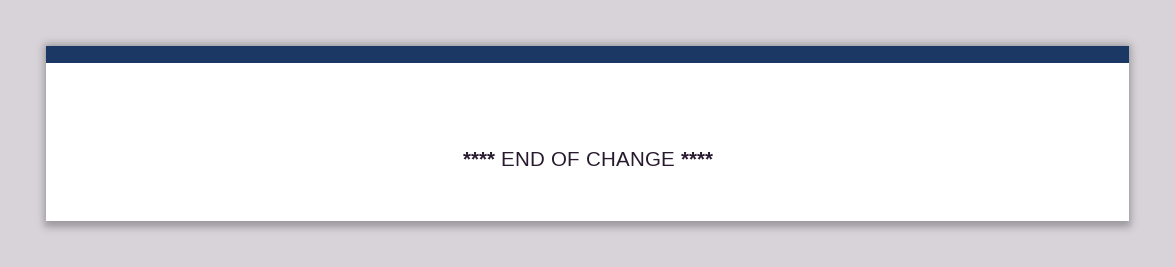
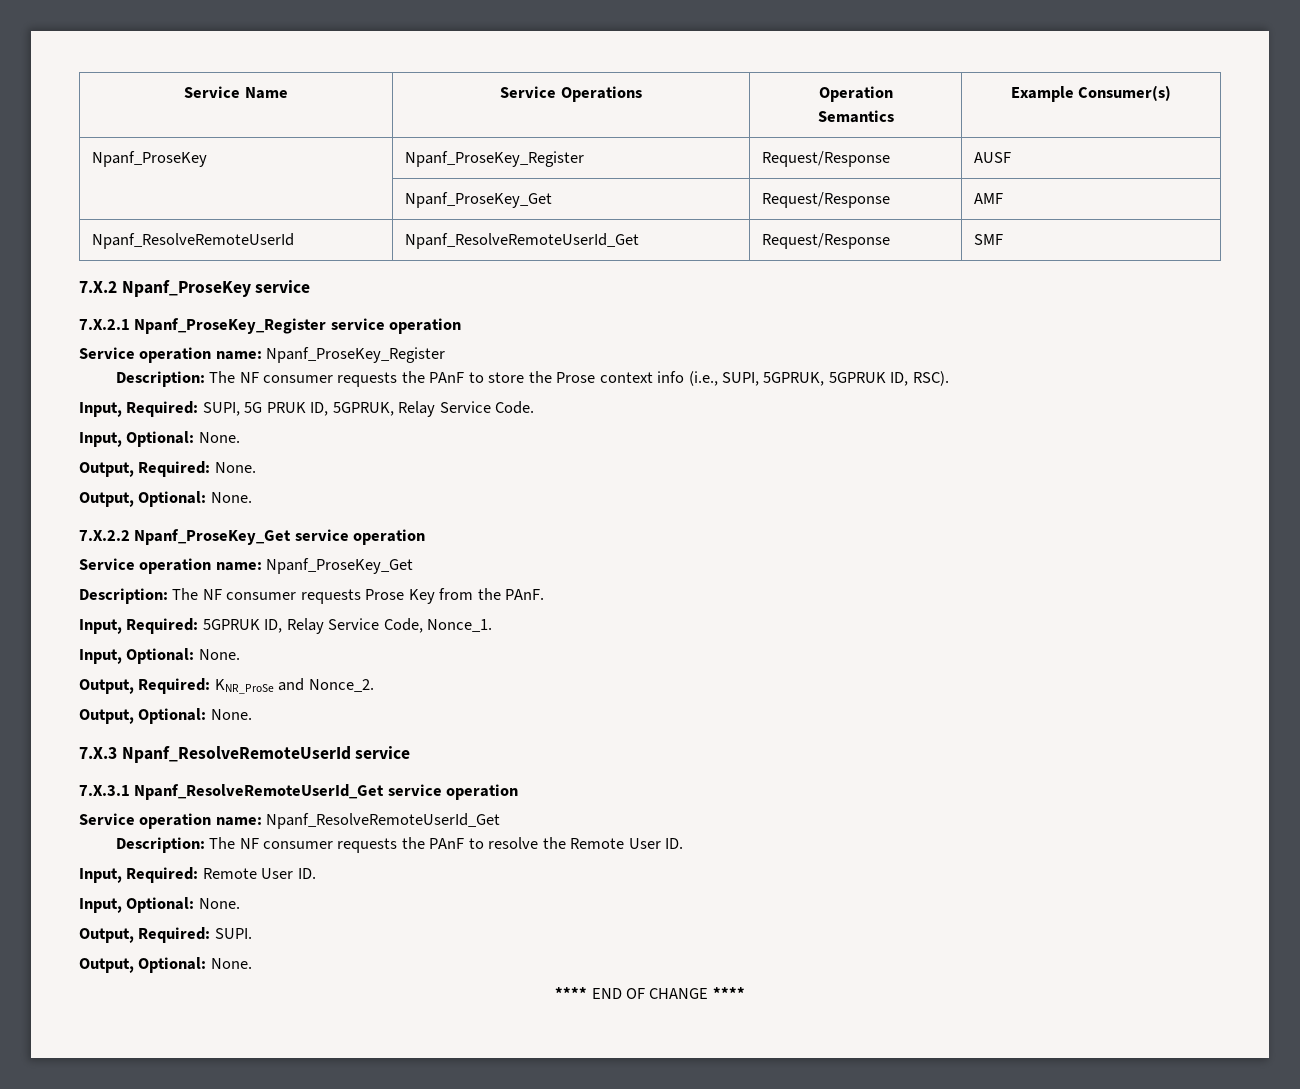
(462, 159) none -> [184,86,288,99] [500,86,642,102] [818,86,893,102] [817,110,894,123] [1010,85,1172,102] [91,151,207,167] [404,151,584,167] [761,151,890,167] [973,152,1011,163] [404,192,552,208] [761,192,890,208] [973,193,1003,204] [91,233,294,249] [404,233,639,249] [761,233,890,249] [973,234,1003,245] [79,280,311,297] [79,318,462,334] [79,347,446,363] [115,371,949,387] [79,401,535,417] [79,431,240,447] [79,461,256,477] [79,491,252,507] [79,529,426,545] [79,558,414,574] [79,588,545,604] [79,618,493,634] [79,648,240,664] [79,678,374,694] [79,708,252,724] [79,746,411,763] [79,784,519,800] [79,813,501,829] [115,837,684,853] [79,867,316,883] [79,897,240,913] [79,927,252,943] [79,957,252,973] Service Name | Service Operations | Operation // Semantics | Example Consumer(s) // Npanf_ProseKey | Npanf_ProseKey_Register | Request/Response | AUSF // | Npanf_ProseKey_Get | Request/Response | AMF // Npanf_ResolveRemoteUserId | Npanf_ResolveRemoteUserId_Get | Request/Response | SMF // 7.X.2 Npanf_ProseKey service // 7.X.2.1 Npanf_ProseKey_Register service operation // Service operation name: Npanf_ProseKey_Register // Description: The NF consumer requests the PAnF to store the Prose context info (i.e., SUPI, 5GPRUK, 5GPRUK ID, RSC). // Input, Required: SUPI, 5G PRUK ID, 5GPRUK, Relay Service Code. // Input, Optional: None. // Output, Required: None. // Output, Optional: None. // 7.X.2.2 Npanf_ProseKey_Get service operation // Service operation name: Npanf_ProseKey_Get // Description: The NF consumer requests Prose Key from the PAnF. // Input, Required: 5GPRUK ID, Relay Service Code, Nonce_1. // Input, Optional: None. // Output, Required: KNR_ProSe and Nonce_2. // Output, Optional: None. // 7.X.3 Npanf_ResolveRemoteUserId service // 7.X.3.1 Npanf_ResolveRemoteUserId_Get service operation // Service operation name: Npanf_ResolveRemoteUserId_Get // Description: The NF consumer requests the PAnF to resolve the Remote User ID. // Input, Required: Remote User ID. // Input, Optional: None. // Output, Required: SUPI. // Output, Optional: None. //

